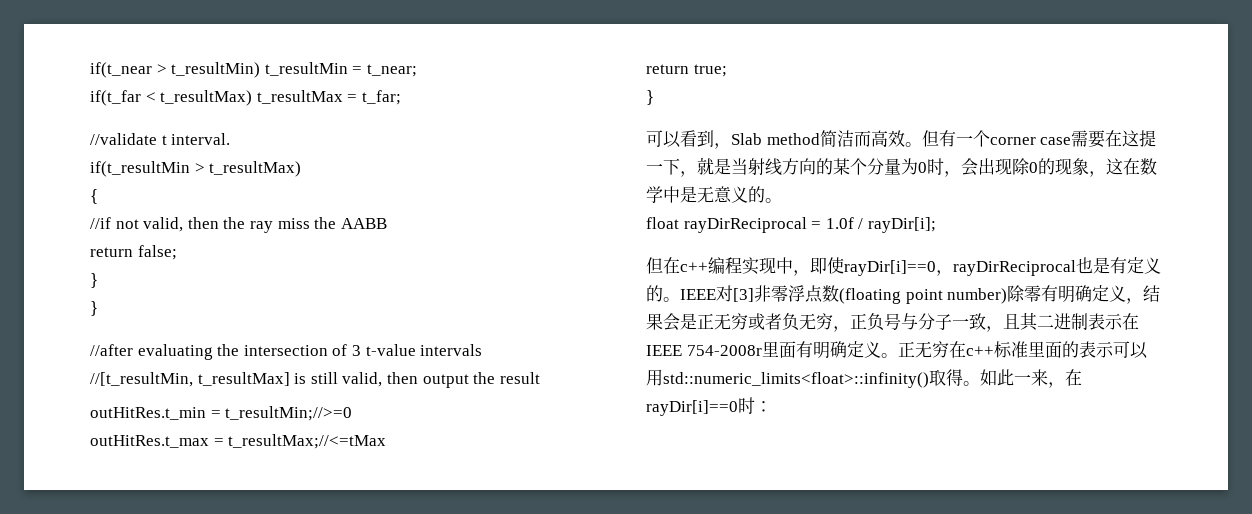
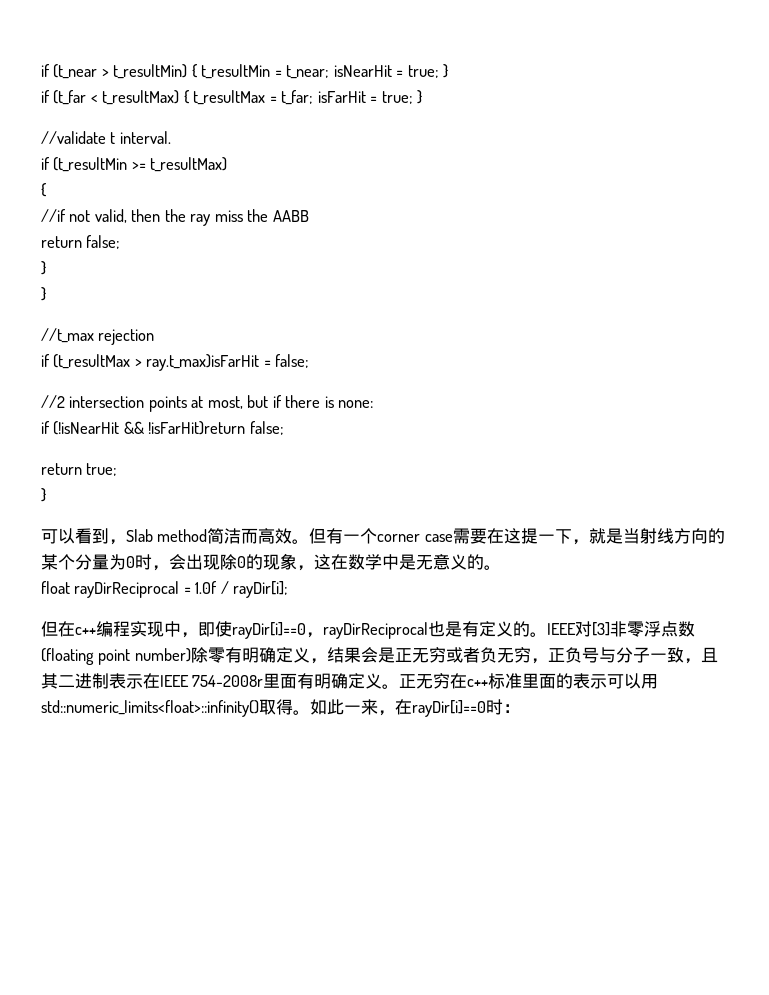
[90,62,152,78] if(t_near -> [41,64,98,79] if (t_near
(261, 70) none -> [191,64,198,78] {
[90,90,141,106] // if(t_far -> [333,64,449,78] [41,90,87,105] isNearHit = true; } // if (t_far
(253, 98) none -> [183,90,190,104] {
(401, 97) none -> [317,90,422,104] isFarHit = true; }
[90,161,205,177] if(t_resultMin > -> [41,157,146,172] if (t_resultMin >=
[90,344,483,360] [90,372,540,388] [90,406,353,421] [90,434,387,449] //after evaluating the intersection of 3 t-value intervals // //[t_resultMin, t_resultMax] is still valid, then output the result // outHitRes.t_min = t_resultMin;//>=0 // outHitRes.t_max = t_resultMax;//<=tMax -> [41,328,155,345] [41,354,310,371] [41,395,374,412] [41,421,284,435] //t_max rejection // if (t_resultMax > ray.t_max)isFarHit = false; // //2 intersection points at most, but if there is none: // if (!isNearHit && !isFarHit)return false;

